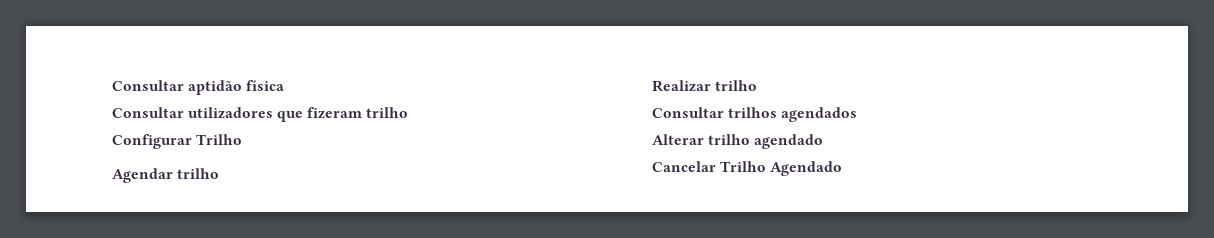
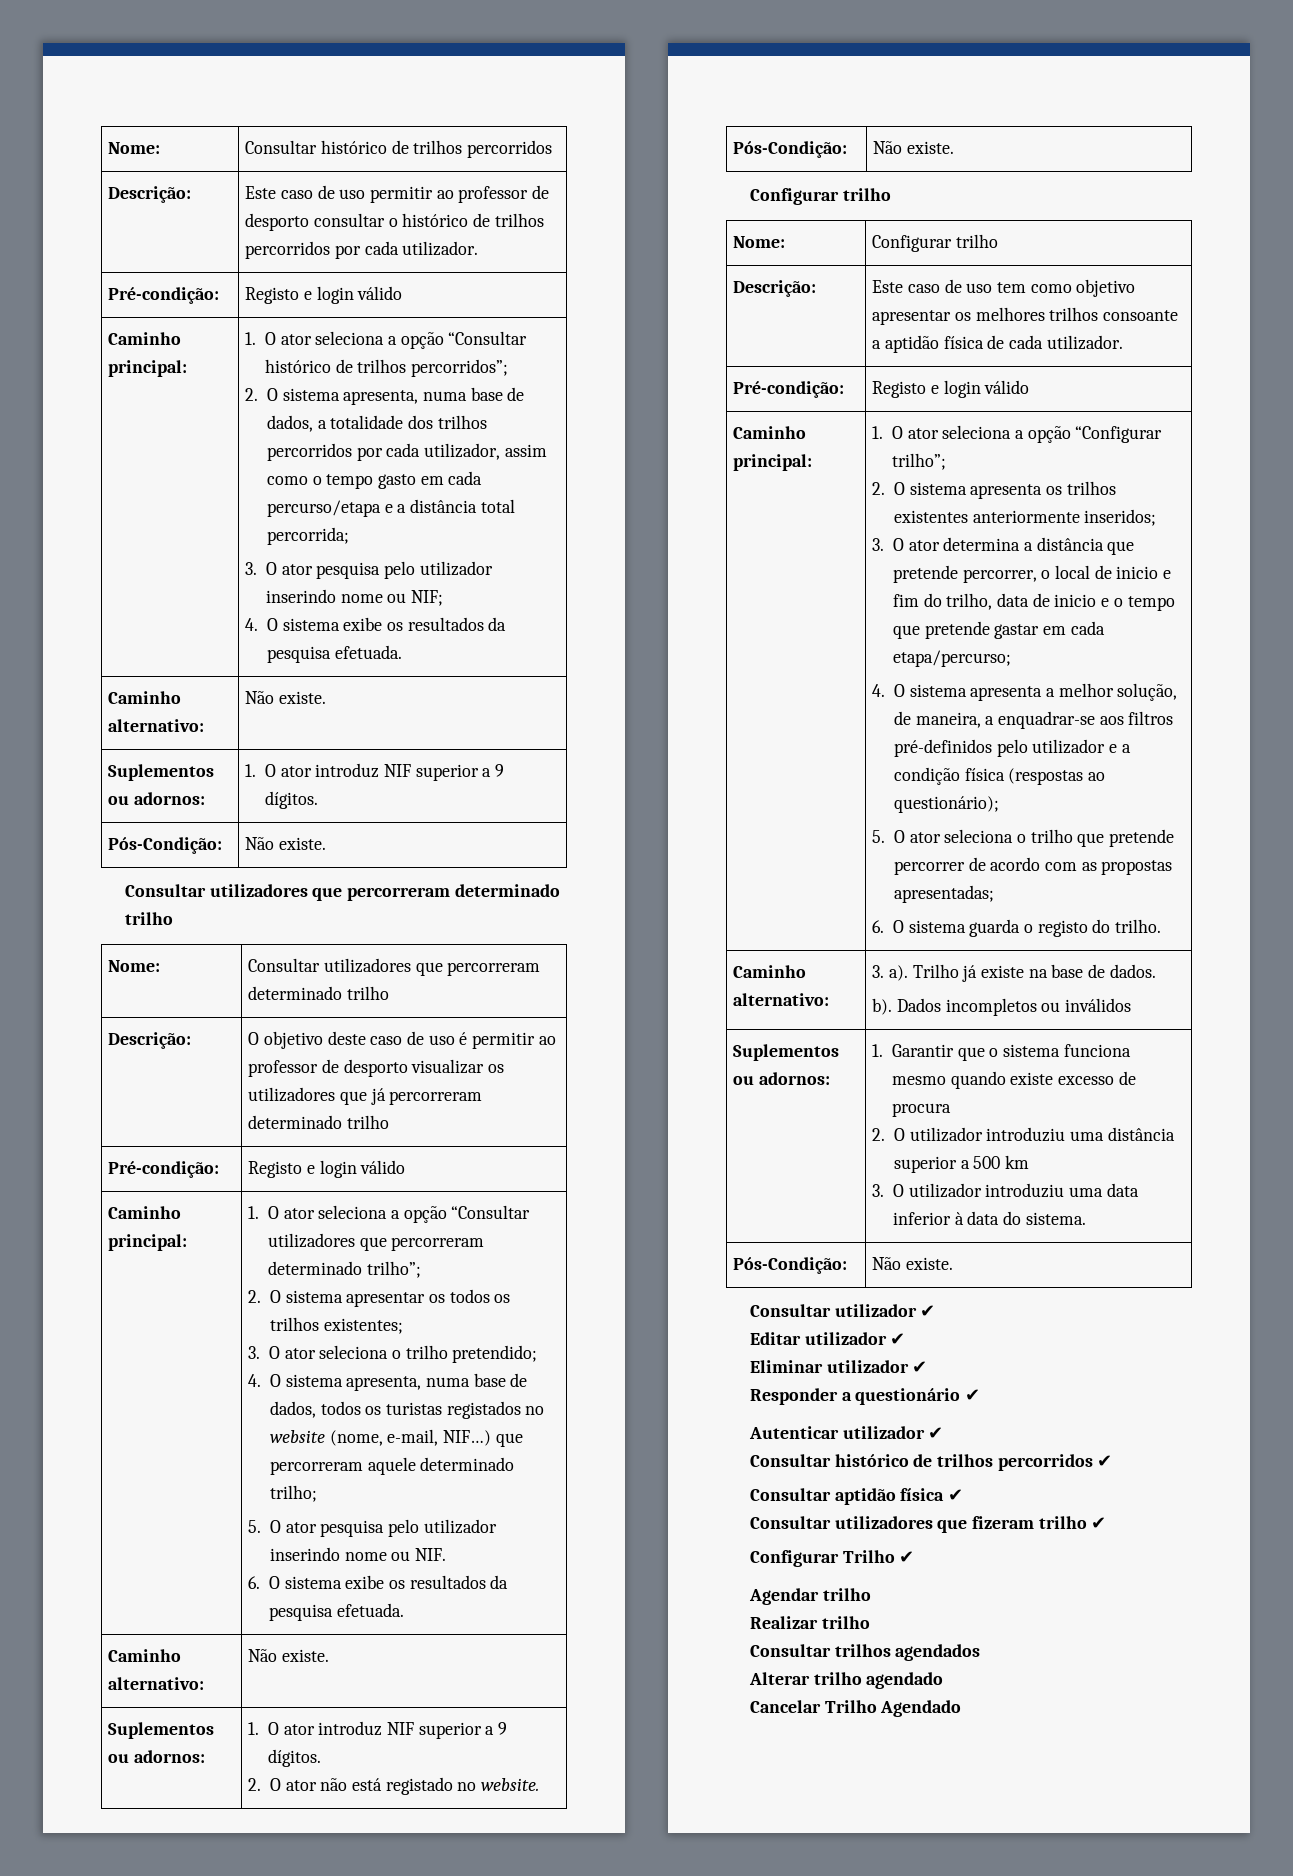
(111, 85) none -> [108,142,161,154] [245,140,552,158] [108,186,192,203] [245,185,550,203] [245,213,544,231] [245,241,479,259] [108,287,220,304] [245,286,403,304] [108,332,182,345] [108,360,188,377] [245,331,528,349] [264,359,509,377] [245,387,525,405] [266,415,487,432] [266,443,547,461] [266,471,483,489] [266,499,515,517] [266,527,349,545] [245,561,493,579] [265,589,444,606] [245,617,507,631] [266,645,402,663] [108,691,182,704] [108,719,205,732] [245,691,326,704] [108,764,215,781] [108,792,205,805] [245,763,505,781] [264,791,318,809] [108,837,223,854] [245,837,326,850] [124,884,560,901] [124,912,173,925] [108,960,161,972] [248,958,541,976] [248,986,389,1000] [108,1032,192,1049] [248,1031,556,1049] [248,1059,504,1077] [248,1087,483,1105] [248,1115,389,1129] [108,1161,220,1178] [248,1160,406,1178] [108,1206,182,1219] [108,1234,188,1251] [248,1205,531,1223] [267,1233,485,1251] [267,1261,421,1278] [248,1289,511,1307] [269,1317,403,1334] [248,1345,538,1363] [248,1373,528,1391] [269,1401,545,1419] [269,1429,523,1447] [269,1457,515,1475] [269,1485,317,1502] [248,1519,497,1537] [269,1547,447,1561] [248,1575,509,1589] [268,1603,404,1621] [108,1649,182,1662] [108,1677,205,1690] [248,1649,329,1662] [108,1722,215,1739] [108,1750,205,1763] [248,1721,508,1739] [267,1749,321,1767] [248,1777,540,1795] [733,141,848,158] [873,141,954,154] [749,188,891,205] [733,236,786,248] [872,234,998,252] [733,280,817,297] [872,279,1136,297] [872,307,1178,325] [872,335,1123,353] [733,381,845,398] [872,380,1030,398] [733,426,807,439] [733,454,813,471] [872,425,1163,443] [891,453,946,470] [872,481,1116,499] [893,509,1157,526] [872,537,1135,555] [892,565,1172,583] [892,593,1175,611] [892,621,1105,639] [892,650,1011,667] [872,683,1178,701] [893,711,1174,729] [893,739,1131,757] [893,767,1106,785] [893,796,999,813] [872,829,1175,847] [893,857,1173,875] [893,885,994,903] [872,919,1162,937] [733,965,807,978] [733,993,830,1006] [872,964,1156,982] [872,998,1131,1016] [733,1044,840,1061] [733,1072,830,1085] [872,1044,1131,1061] [891,1071,1136,1089] [891,1103,951,1117] [872,1127,1175,1142] [893,1155,1030,1173] [872,1183,1139,1198] [892,1211,1086,1225] [733,1257,848,1274] [872,1257,953,1270] [749,1304,936,1317] [749,1332,906,1345] [749,1360,928,1373] [749,1388,980,1405] [748,1426,944,1439] [749,1454,1113,1471] Nome: | Consultar histórico de trilhos percorridos // Descrição: | Este caso de uso permitir ao professor de desporto consultar o histórico de trilhos percorridos por cada utilizador. // Pré-condição: | Registo e login válido // Caminho principal: | 1. O ator seleciona a opção “Consultar histórico de trilhos percorridos”; // 2. O sistema apresenta, numa base de dados, a totalidade dos trilhos percorridos por cada utilizador, assim como o tempo gasto em cada percurso/etapa e a distância total percorrida; // 3. O ator pesquisa pelo utilizador inserindo nome ou NIF; // 4. O sistema exibe os resultados da pesquisa efetuada. // Caminho alternativo: | Não existe. // Suplementos ou adornos: | 1. O ator introduz NIF superior a 9 dígitos. // Pós-Condição: | Não existe. // Consultar utilizadores que percorreram determinado trilho // Nome: | Consultar utilizadores que percorreram determinado trilho // Descrição: | O objetivo deste caso de uso é permitir ao professor de desporto visualizar os utilizadores que já percorreram determinado trilho // Pré-condição: | Registo e login válido // Caminho principal: | 1. O ator seleciona a opção “Consultar utilizadores que percorreram determinado trilho”; // 2. O sistema apresentar os todos os trilhos existentes; // 3. O ator seleciona o trilho pretendido; // 4. O sistema apresenta, numa base de dados, todos os turistas registados no website (nome, e-mail, NIF…) que percorreram aquele determinado trilho; // 5. O ator pesquisa pelo utilizador inserindo nome ou NIF. // 6. O sistema exibe os resultados da pesquisa efetuada. // Caminho alternativo: | Não existe. // Suplementos ou adornos: | 1. O ator introduz NIF superior a 9 dígitos. // 2. O ator não está registado no website. // Pós-Condição: | Não existe. // Configurar trilho // Nome: | Configurar trilho // Descrição: | Este caso de uso tem como objetivo apresentar os melhores trilhos consoante a aptidão física de cada utilizador. // Pré-condição: | Registo e login válido // Caminho principal: | 1. O ator seleciona a opção “Configurar trilho”; // 2. O sistema apresenta os trilhos existentes anteriormente inseridos; // 3. O ator determina a distância que pretende percorrer, o local de inicio e fim do trilho, data de inicio e o tempo que pretende gastar em cada etapa/percurso; // 4. O sistema apresenta a melhor solução, de maneira, a enquadrar-se aos filtros pré-definidos pelo utilizador e a condição física (respostas ao questionário); // 5. O ator seleciona o trilho que pretende percorrer de acordo com as propostas apresentadas; // 6. O sistema guarda o registo do trilho. // Caminho alternativo: | 3. a). Trilho já existe na base de dados. // b). Dados incompletos ou inválidos // Suplementos ou adornos: | 1. Garantir que o sistema funciona mesmo quando existe excesso de procura // 2. O utilizador introduziu uma distância superior a 500 km // 3. O utilizador introduziu uma data inferior à data do sistema. // Pós-Condição: | Não existe. // Consultar utilizador ✔ // Editar utilizador ✔ // Eliminar utilizador ✔ // Responder a questionário ✔ // Autenticar utilizador ✔ // Consultar histórico de trilhos percorridos ✔ //
(285, 85) none -> [947,1489,963,1501] ✔
(409, 112) none -> [1091,1517,1107,1529] ✔
(242, 139) none -> [899,1551,915,1563] ✔

